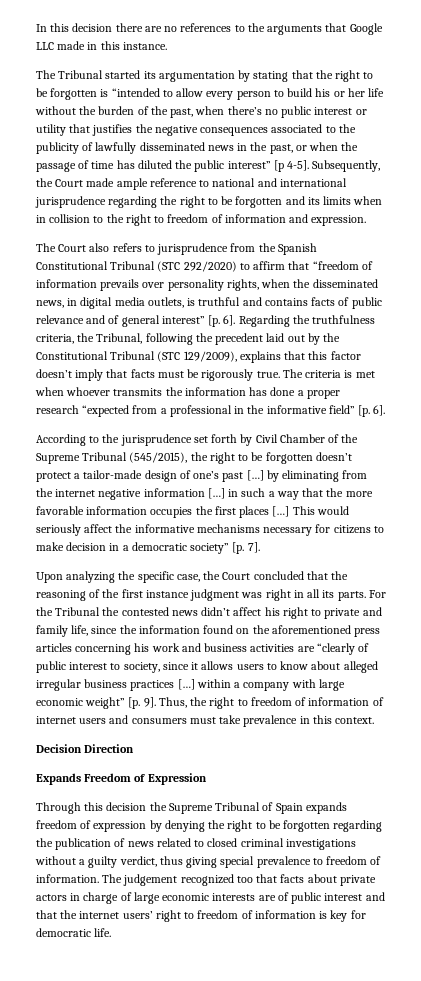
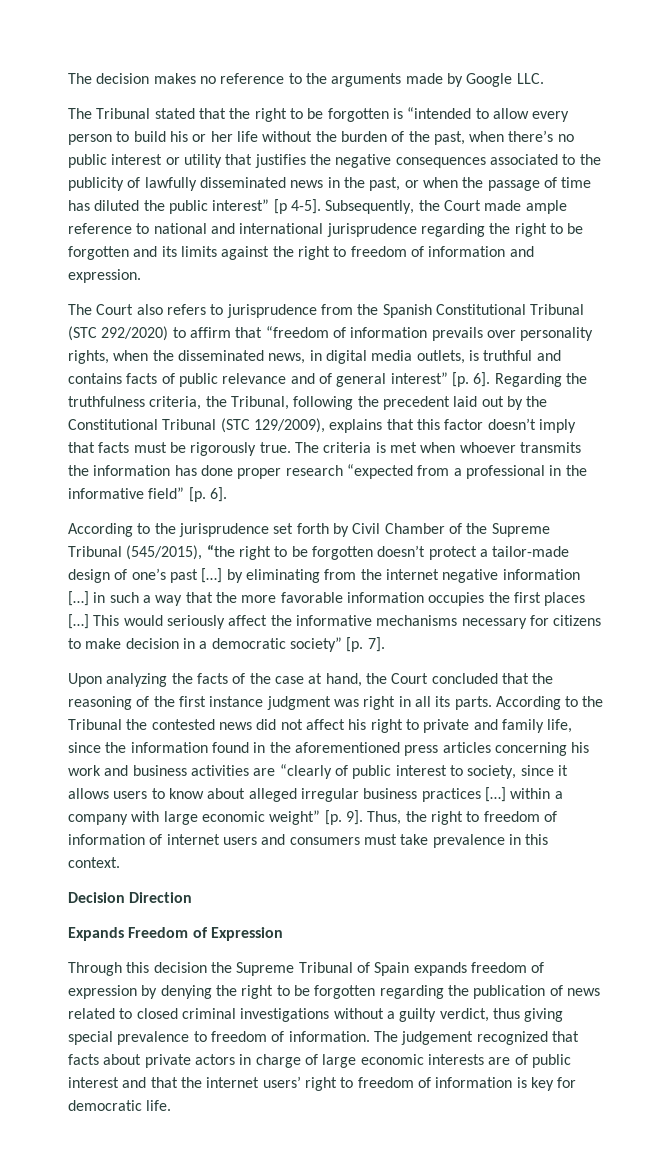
[36,23,383,35] [36,41,167,50] [36,70,289,82] In this decision there are no references to the arguments that Google LLC made in this instance. // The Tribunal started its argumentation by stating -> [68,73,544,87] [68,108,195,119] The decision makes no reference to the arguments made by Google LLC. // The Tribunal stated
[353,196,383,205] [36,214,104,223] when in collision to -> [221,246,270,260] against
[297,390,304,396] a -> (233, 470) none
[190,452,208,461] the -> [206,545,235,557] “the
[137,571,200,583] specific case, -> [196,673,362,687] facts of the case at hand,
[368,590,386,598] For -> [495,696,579,710] According to
[201,607,231,616] didn’t -> [256,719,303,730] did not
[236,628,250,634] on -> [253,742,266,753] in
[236,876,253,883] too -> (548, 1038) none

